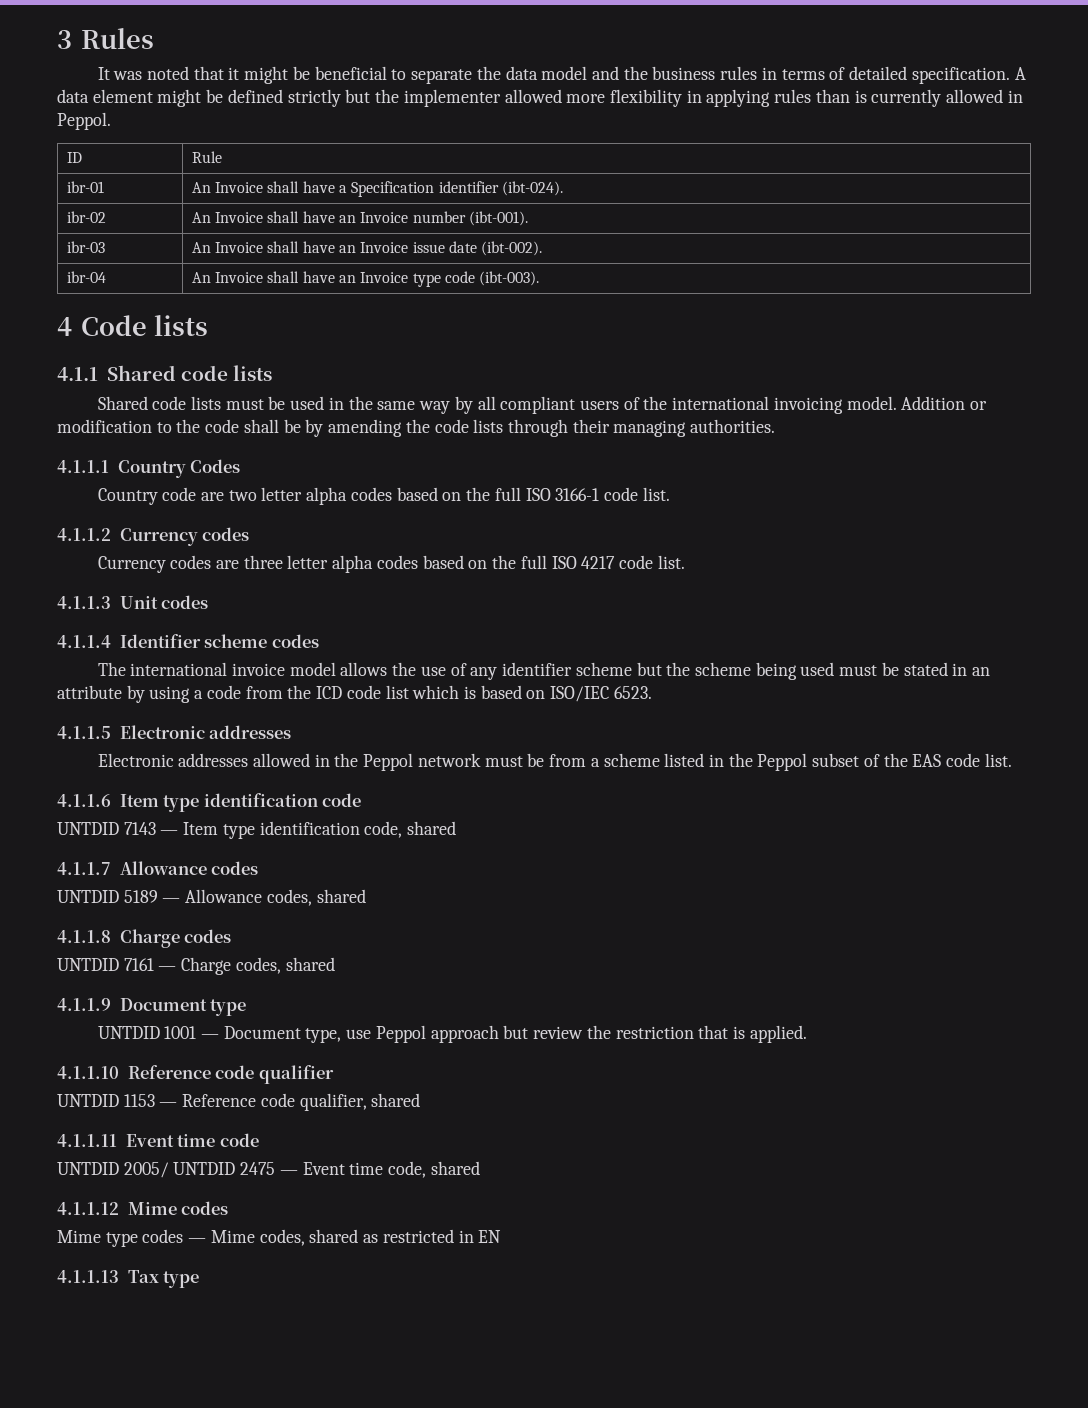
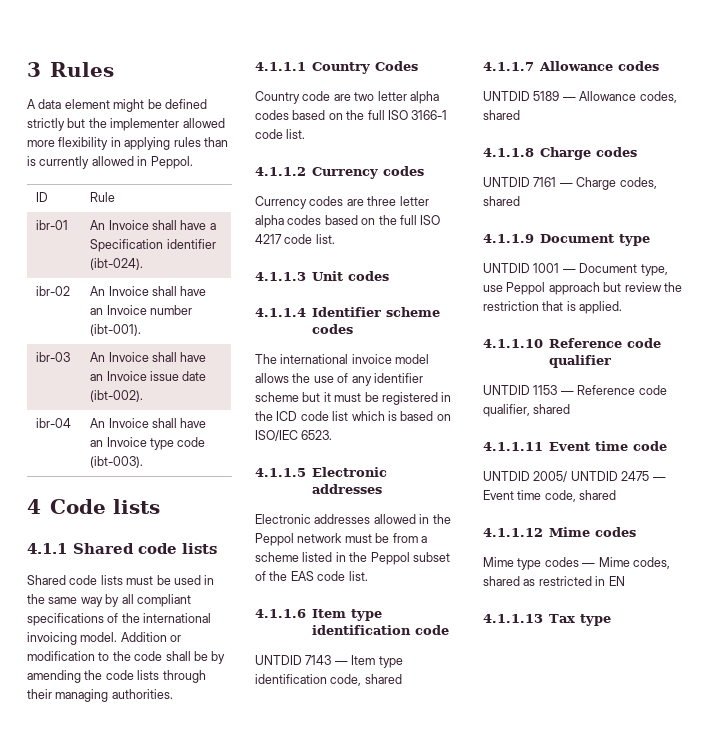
[97,66,1010,84] It was noted that it might be beneficial to separate the data model and the business rules in terms of detailed specification. -> (114, 69) none
[579,400,619,410] users -> [27,613,104,626] specifications
[666,662,991,680] [57,685,283,703] the scheme being used must be stated in an attribute by using a code from -> [323,392,452,405] it must be registered in

